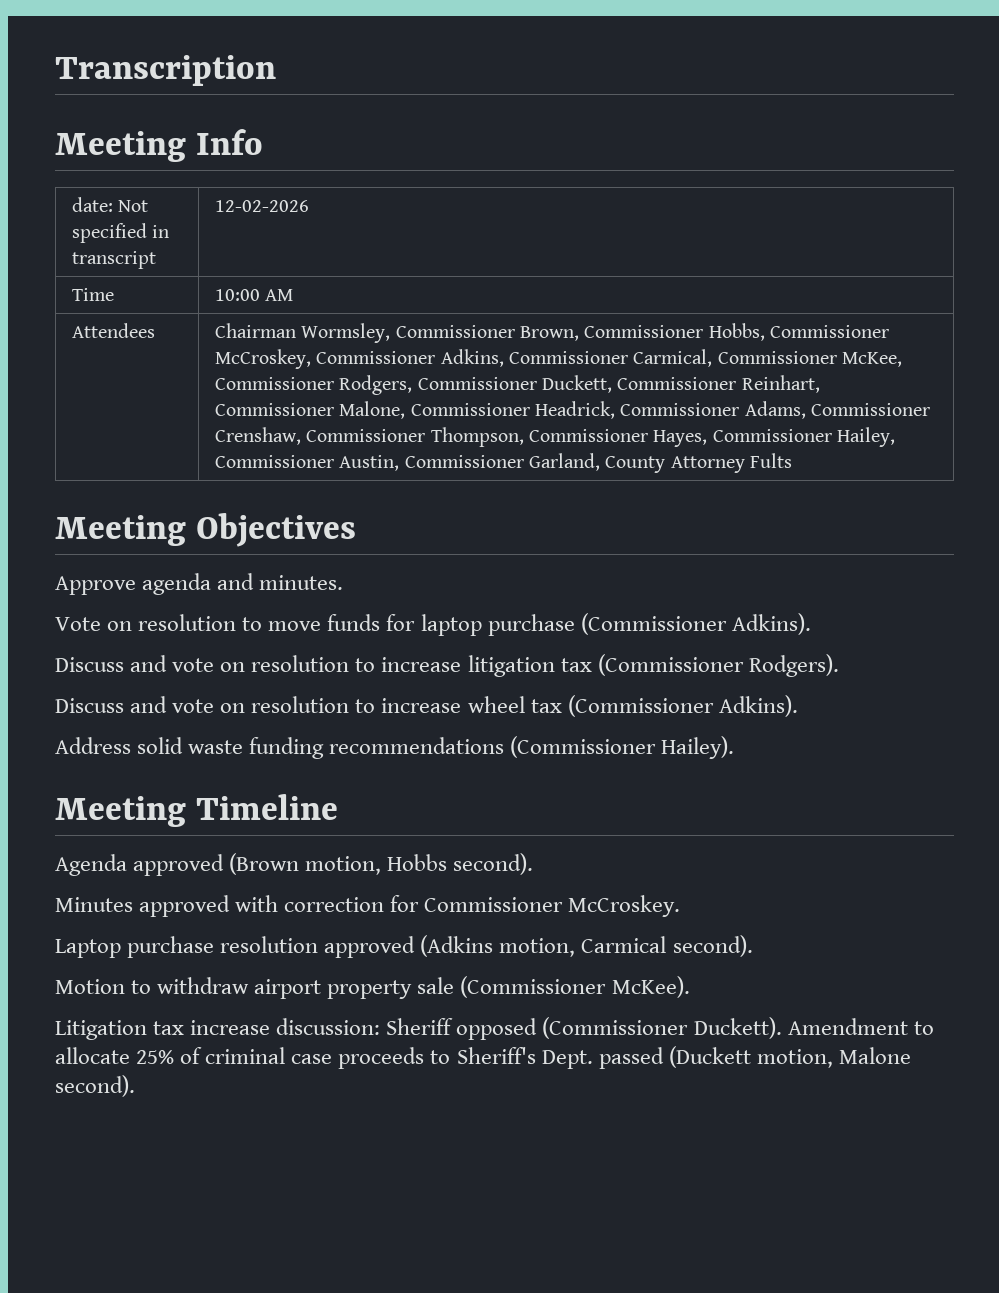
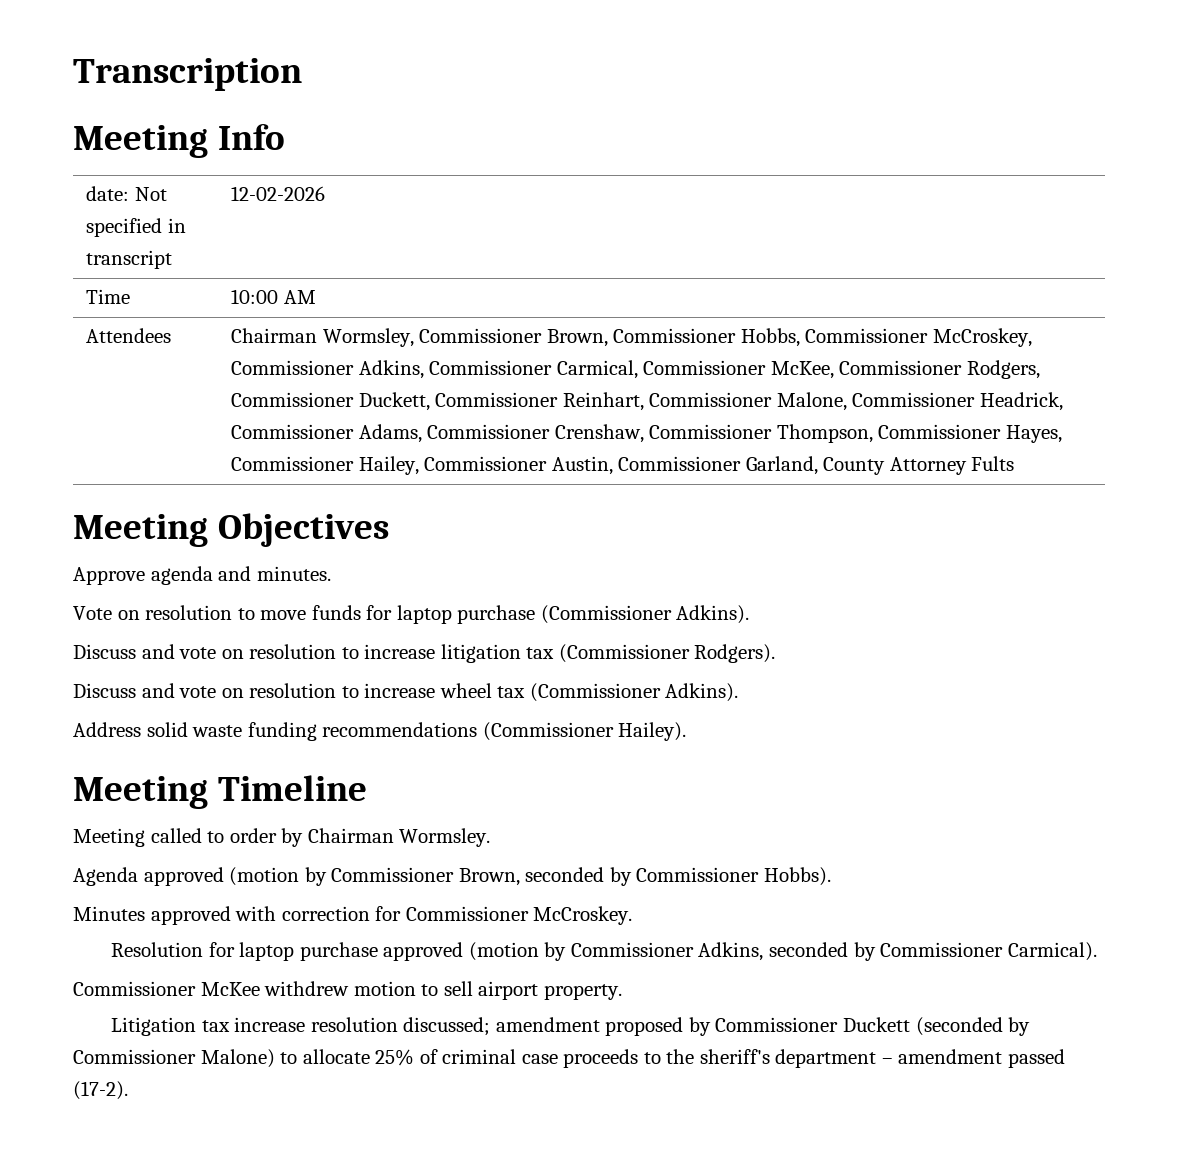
[55,853,534,876] Agenda approved (Brown motion, Hobbs second). -> [73,828,491,847] [73,867,831,886] Meeting called to order by Chairman Wormsley. // Agenda approved (motion by Commissioner Brown, seconded by Commissioner Hobbs).
[55,935,753,958] [55,976,690,999] [55,1017,908,1040] Laptop purchase resolution approved (Adkins motion, Carmical second). // Motion to withdraw airport property sale (Commissioner McKee). // Litigation tax increase discussion: Sheriff opposed (Commissioner Duckett). Amendment -> [111,942,1097,961] [73,981,622,1000] [111,1017,1031,1036] [73,1049,275,1068] Resolution for laptop purchase approved (motion by Commissioner Adkins, seconded by Commissioner Carmical). // Commissioner McKee withdrew motion to sell airport property. // Litigation tax increase resolution discussed; amendment proposed by Commissioner Duckett (seconded by Commissioner Malone)
[456,1046,911,1069] [55,1075,135,1097] Sheriff's Dept. passed (Duckett motion, Malone second). -> [666,1049,1066,1068] [73,1081,128,1100] the sheriff's department – amendment passed (17-2).

